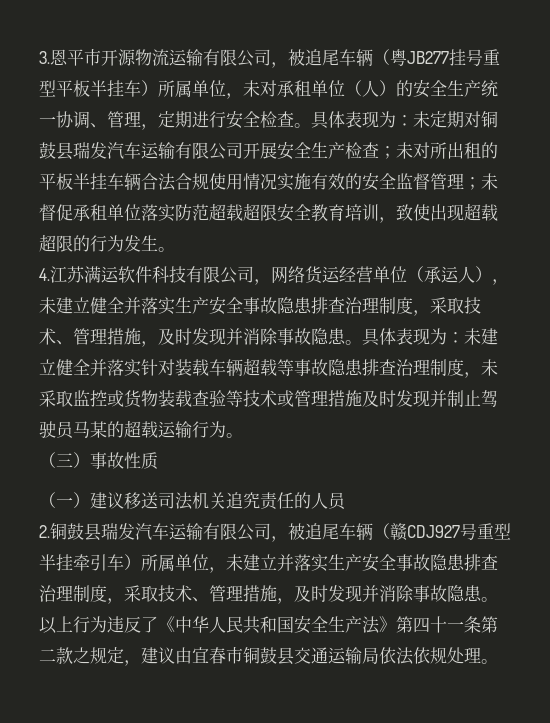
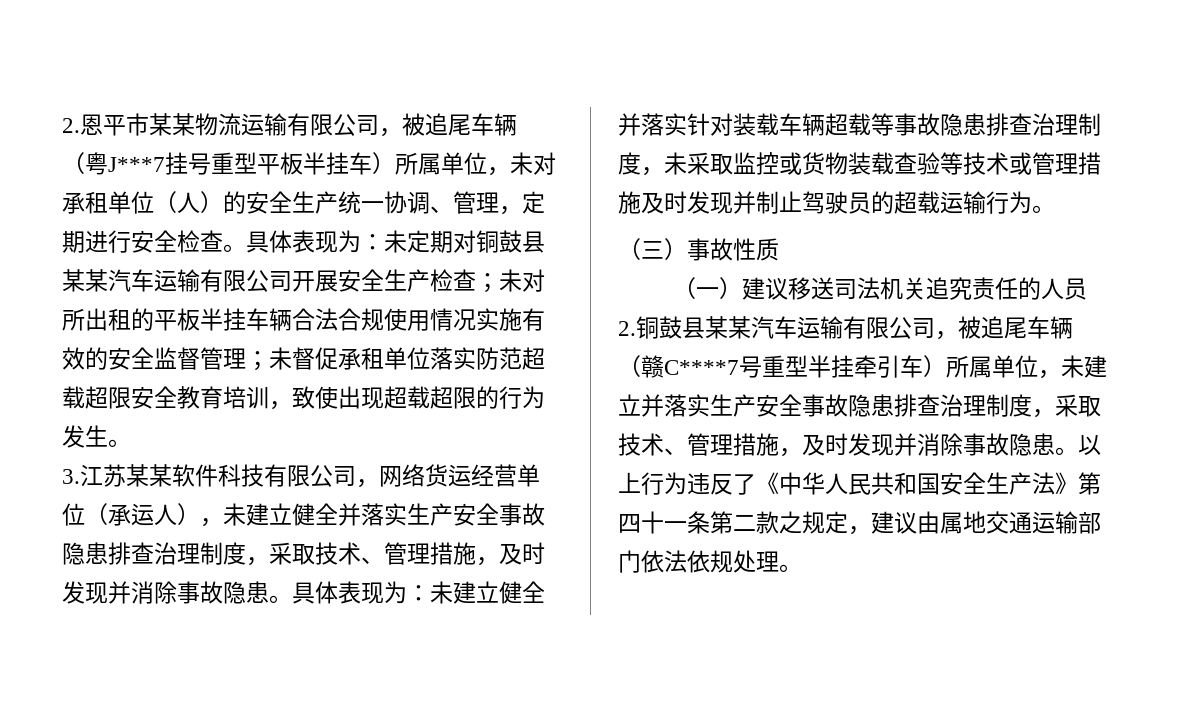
[39,49,136,66] 3.恩平市开源 -> [62,113,195,136] 2.恩平市某某
[407,51,449,64] JB277 -> [108,157,165,172] J***7
[73,142,107,159] 瑞发 -> [62,269,108,292] 某某
[39,266,119,283] 4.江苏满运 -> [62,464,172,487] 3.江苏某某
[73,421,107,438] 马某 -> (871, 203) none
[101,523,135,540] 瑞发 -> [705,316,751,339] 某某
[407,525,460,538] CDJ927 -> [664,360,739,375] C****7
[192,647,294,665] 宜春市铜鼓县 -> [940,511,986,534] 属地
[362,647,379,664] 局 -> [1078,512,1101,534] [618,550,641,573] 部门

